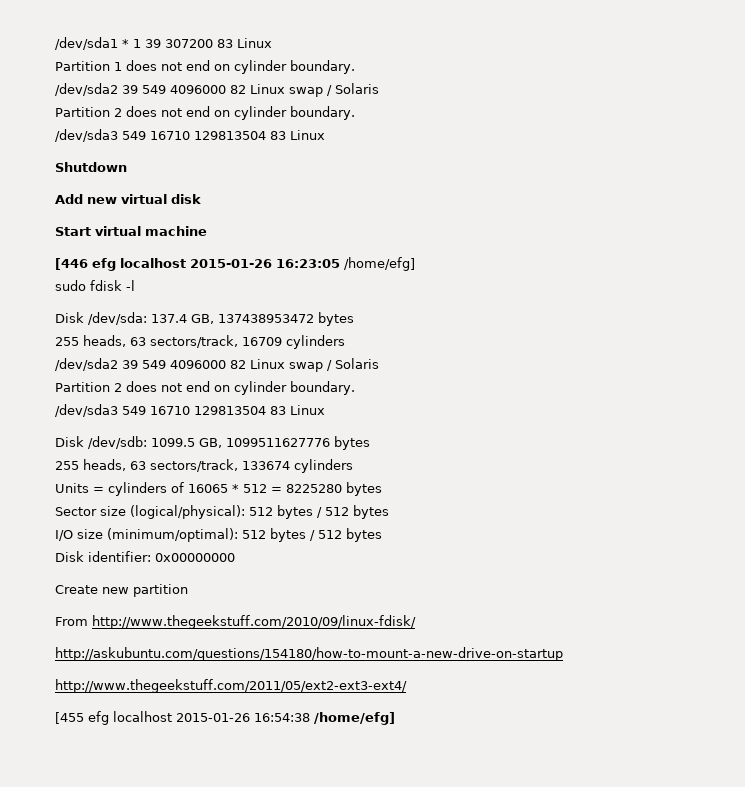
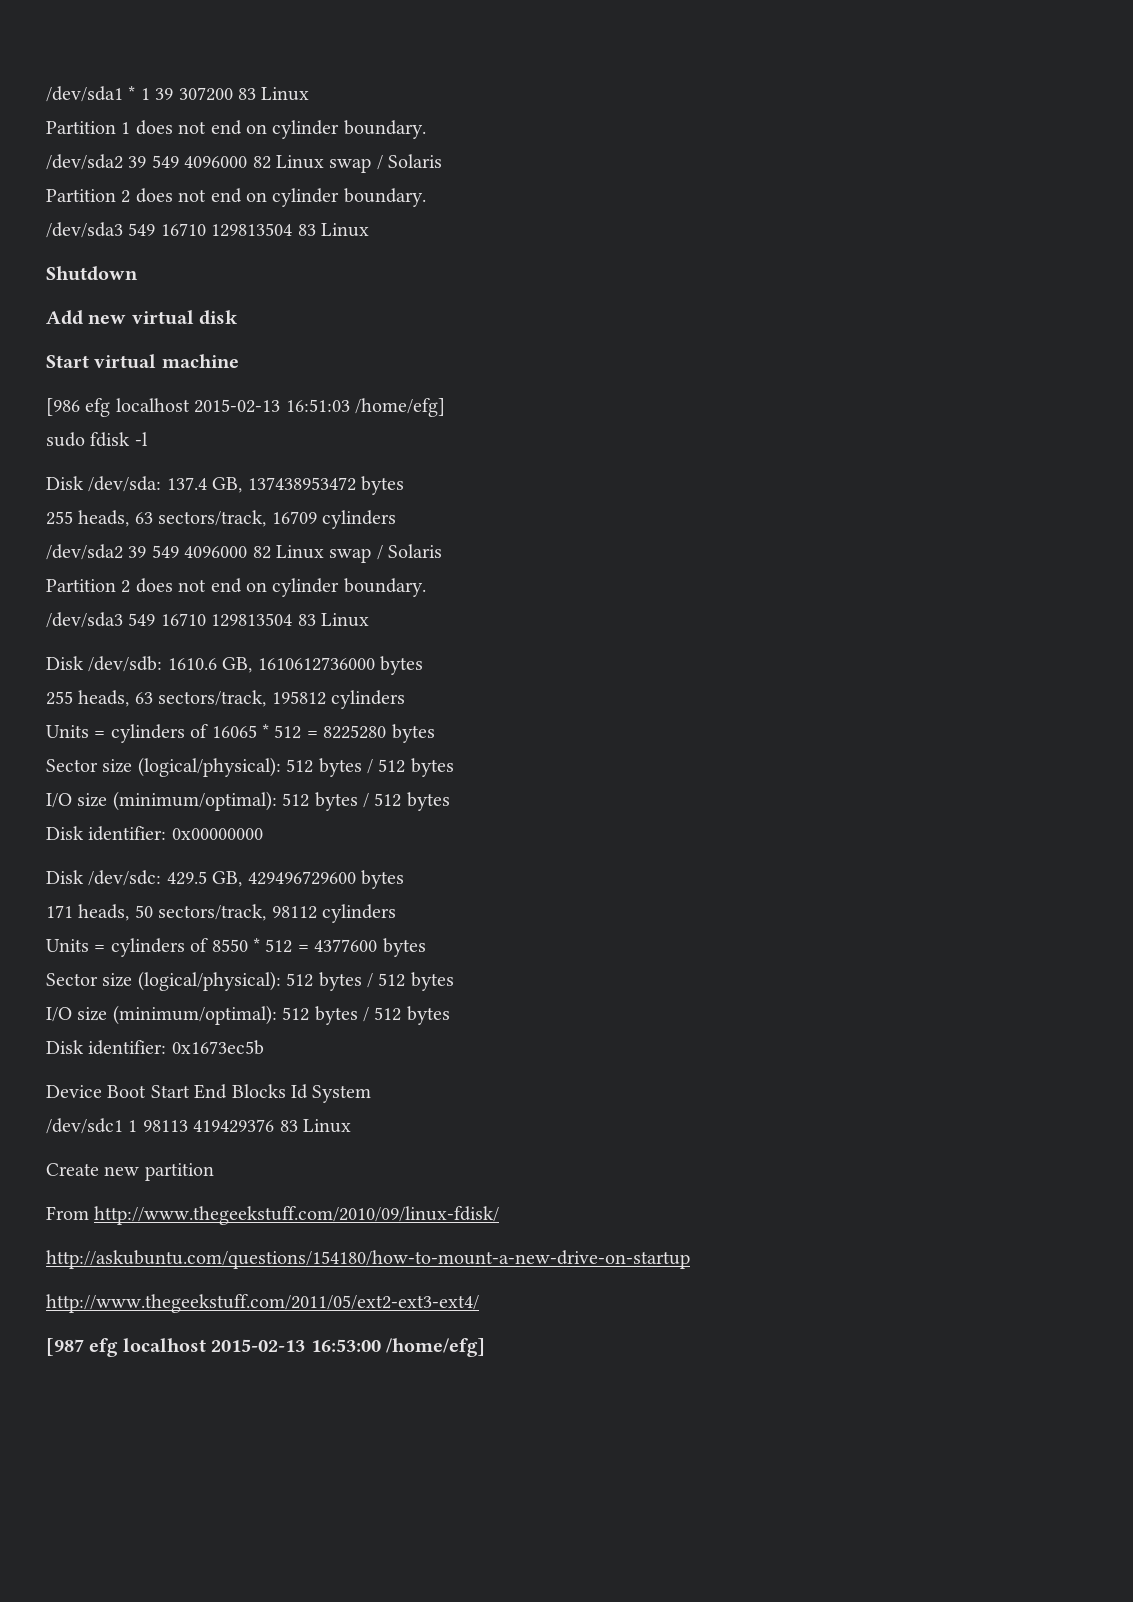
[55,258,340,271] [446 efg localhost 2015-01-26 16:23:05 -> [46,398,350,417] [986 efg localhost 2015-02-13 16:51:03
[151,436,370,450] [55,459,290,472] 1099.5 GB, 1099511627776 bytes // 255 heads, 63 sectors/track, 133674 -> [167,656,423,675] [46,690,326,707] 1610.6 GB, 1610612736000 bytes // 255 heads, 63 sectors/track, 195812
(235, 557) none -> [46,870,404,889] [46,904,396,923] [46,938,426,957] [46,971,454,991] [46,1005,450,1025] [46,1040,264,1055] [46,1084,372,1103] [46,1118,351,1134] // Disk /dev/sdc: 429.5 GB, 429496729600 bytes // 171 heads, 50 sectors/track, 98112 cylinders // Units = cylinders of 8550 * 512 = 4377600 bytes // Sector size (logical/physical): 512 bytes / 512 bytes // I/O size (minimum/optimal): 512 bytes / 512 bytes // Disk identifier: 0x1673ec5b // Device Boot Start End Blocks Id System // /dev/sdc1 1 98113 419429376 83 Linux
[55,711,310,725] [455 efg localhost 2015-01-26 16:54:38 -> [46,1338,381,1357] [987 efg localhost 2015-02-13 16:53:00

